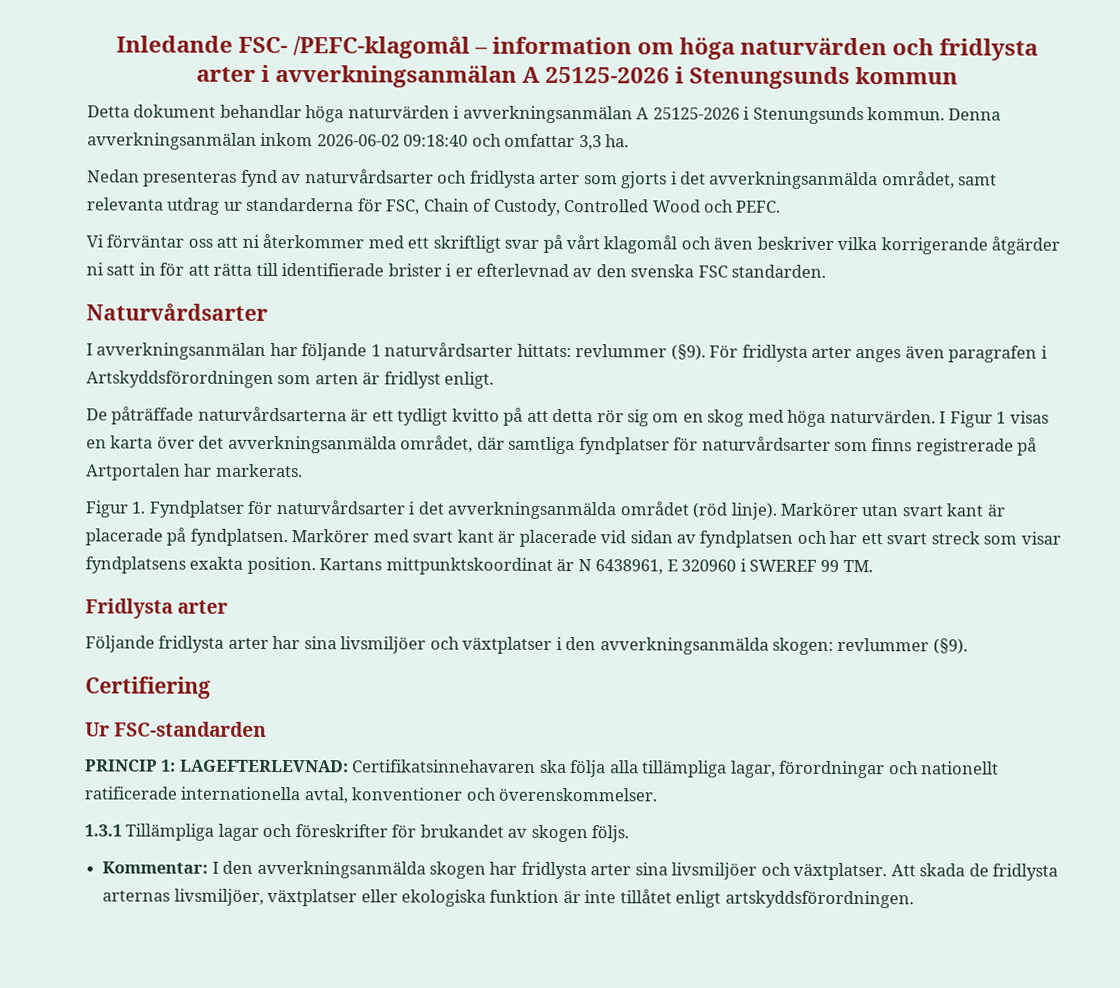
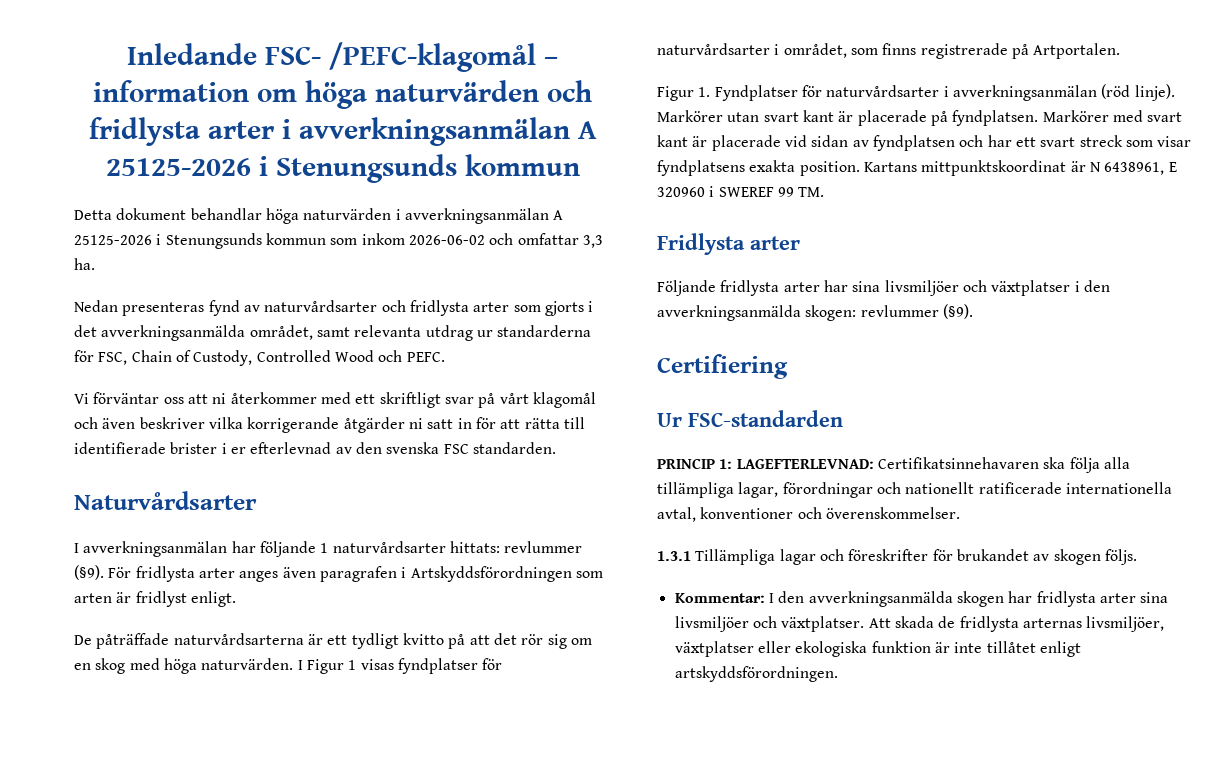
[867,107,1002,121] [87,132,257,150] kommun. Denna avverkningsanmälan -> [265,233,358,245] kommun som
[403,134,469,147] 09:18:40 -> (485, 240) none
[552,408,594,423] detta -> [493,633,517,645] det
[86,435,576,455] en karta över det avverkningsanmälda området, där samtliga -> (394, 664) none
(831, 443) none -> [774,43,847,58] i området,
[86,463,303,481] Artportalen har markerats. -> [1033,43,1121,59] Artportalen.
[417,501,689,520] det avverkningsanmälda området -> [952,85,1097,101] avverkningsanmälan

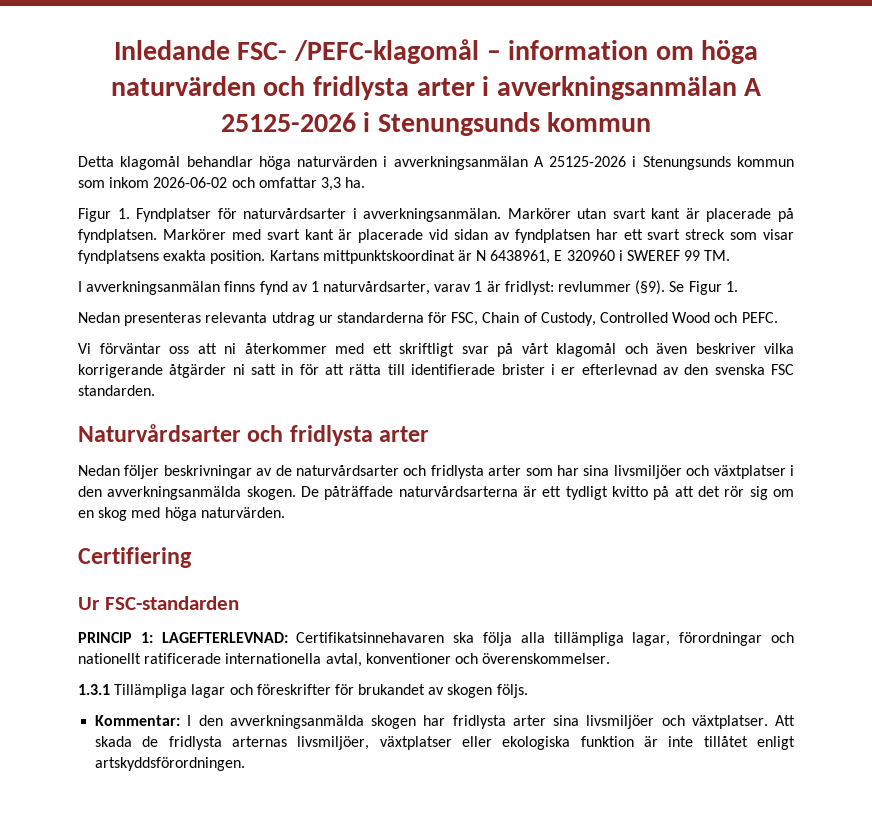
[116,208,187,220] dokument -> [120,156,181,170] klagomål
[74,300,594,316] [74,325,350,341] Nedan presenteras fynd av naturvårdsarter och fridlysta arter som gjorts i det avverkningsanmälda området, samt -> [78,208,795,222] [78,229,794,243] [78,250,731,264] [78,280,738,295] [78,312,202,326] Figur 1. Fyndplatser för naturvårdsarter i avverkningsanmälan. Markörer utan svart kant är placerade på fyndplatsen. Markörer med svart kant är placerade vid sidan av fyndplatsen har ett svart streck som visar fyndplatsens exakta position. Kartans mittpunktskoordinat är N 6438961, E 320960 i SWEREF 99 TM. // I avverkningsanmälan finns fynd av 1 naturvårdsarter, varav 1 är fridlyst: revlummer (§9). Se Figur 1. // Nedan presenteras
[74,541,583,557] [74,565,603,582] [74,591,236,607] // I avverkningsanmälan har följande 1 naturvårdsarter hittats: revlummer (§9). För fridlysta arter anges även paragrafen i Artskyddsförordningen som arten är fridlyst enligt. // -> [247,425,430,446] [78,465,794,479] [78,486,296,500] och fridlysta arter // Nedan följer beskrivningar av de naturvårdsarter och fridlysta arter som har sina livsmiljöer och växtplatser i den avverkningsanmälda skogen.
[297,658,503,674] [657,43,1121,59] [657,84,1175,101] [657,110,1183,126] [657,135,1192,151] [657,160,1177,176] [657,186,825,197] [657,233,800,255] [657,280,1110,296] [657,304,973,321] I Figur 1 visas fyndplatser för naturvårdsarter i området, som finns registrerade på Artportalen. // Figur 1. Fyndplatser för naturvårdsarter i avverkningsanmälan (röd linje). Markörer utan svart kant är placerade på fyndplatsen. Markörer med svart kant är placerade vid sidan av fyndplatsen och har ett svart streck som visar fyndplatsens exakta position. Kartans mittpunktskoordinat är N 6438961, E 320960 i SWEREF 99 TM. // Fridlysta arter // Följande fridlysta arter har sina livsmiljöer och växtplatser i den avverkningsanmälda skogen: revlummer (§9). -> (285, 512) none

